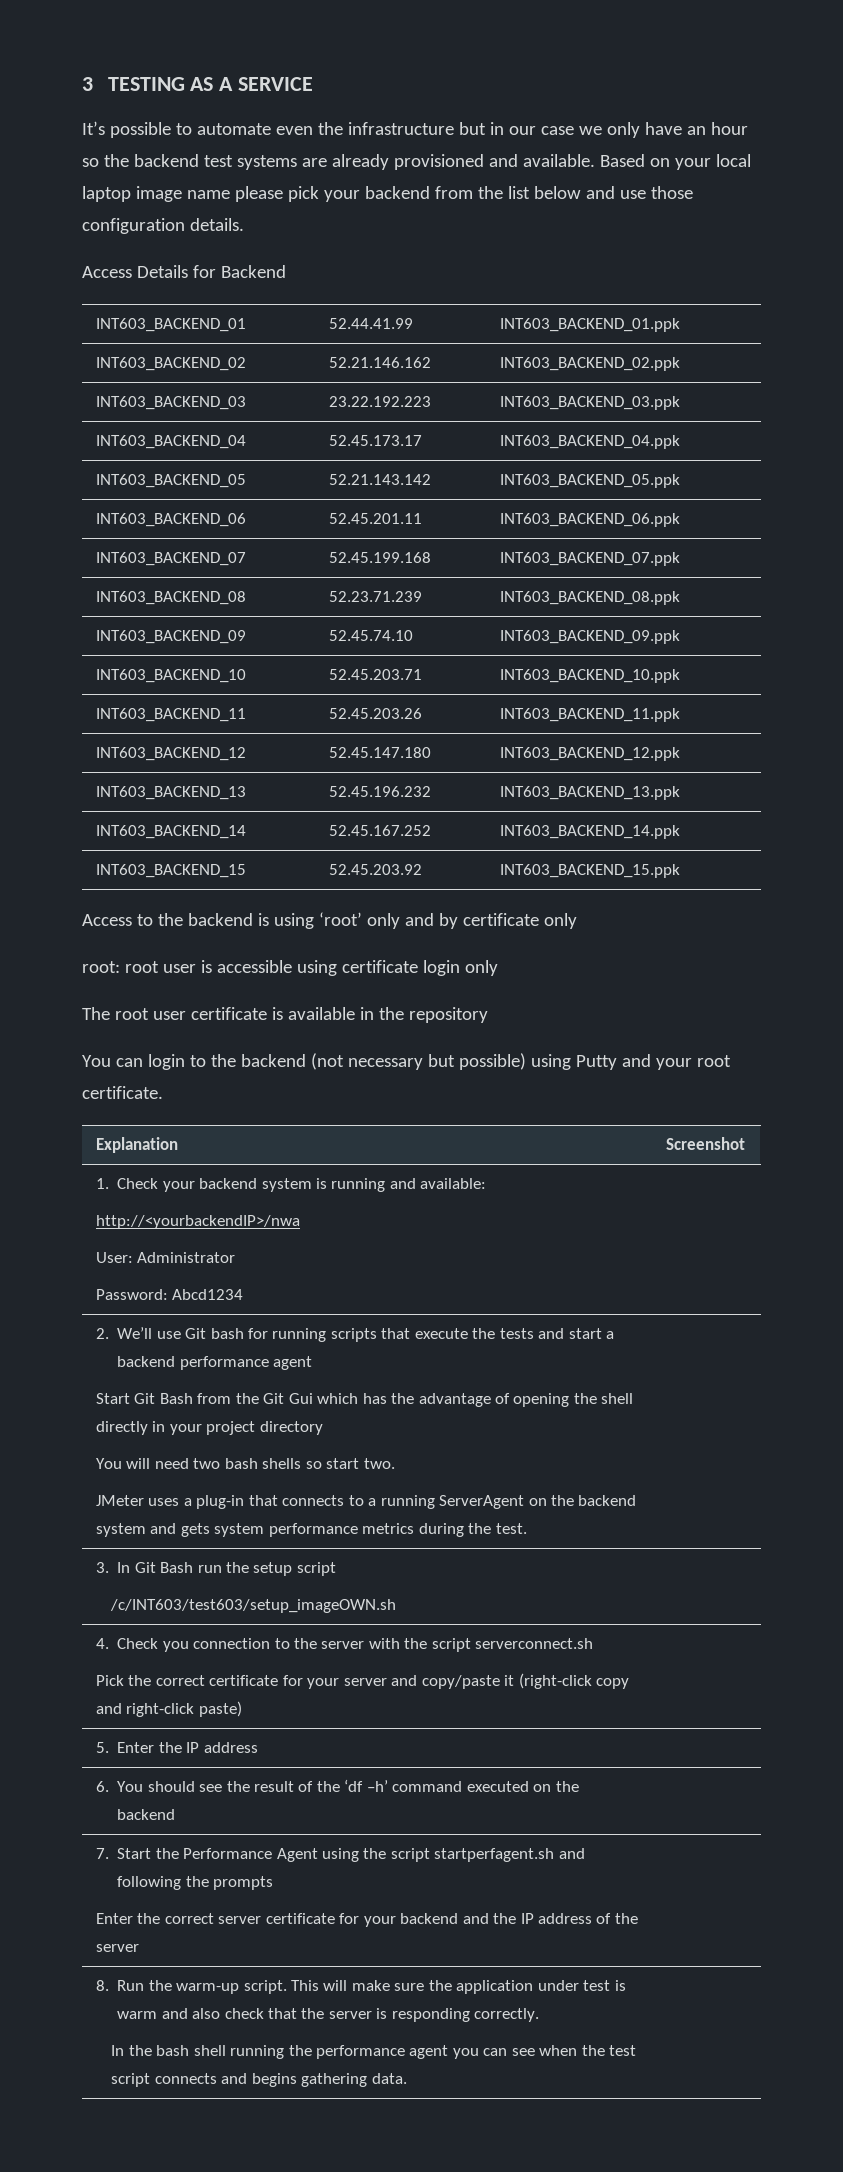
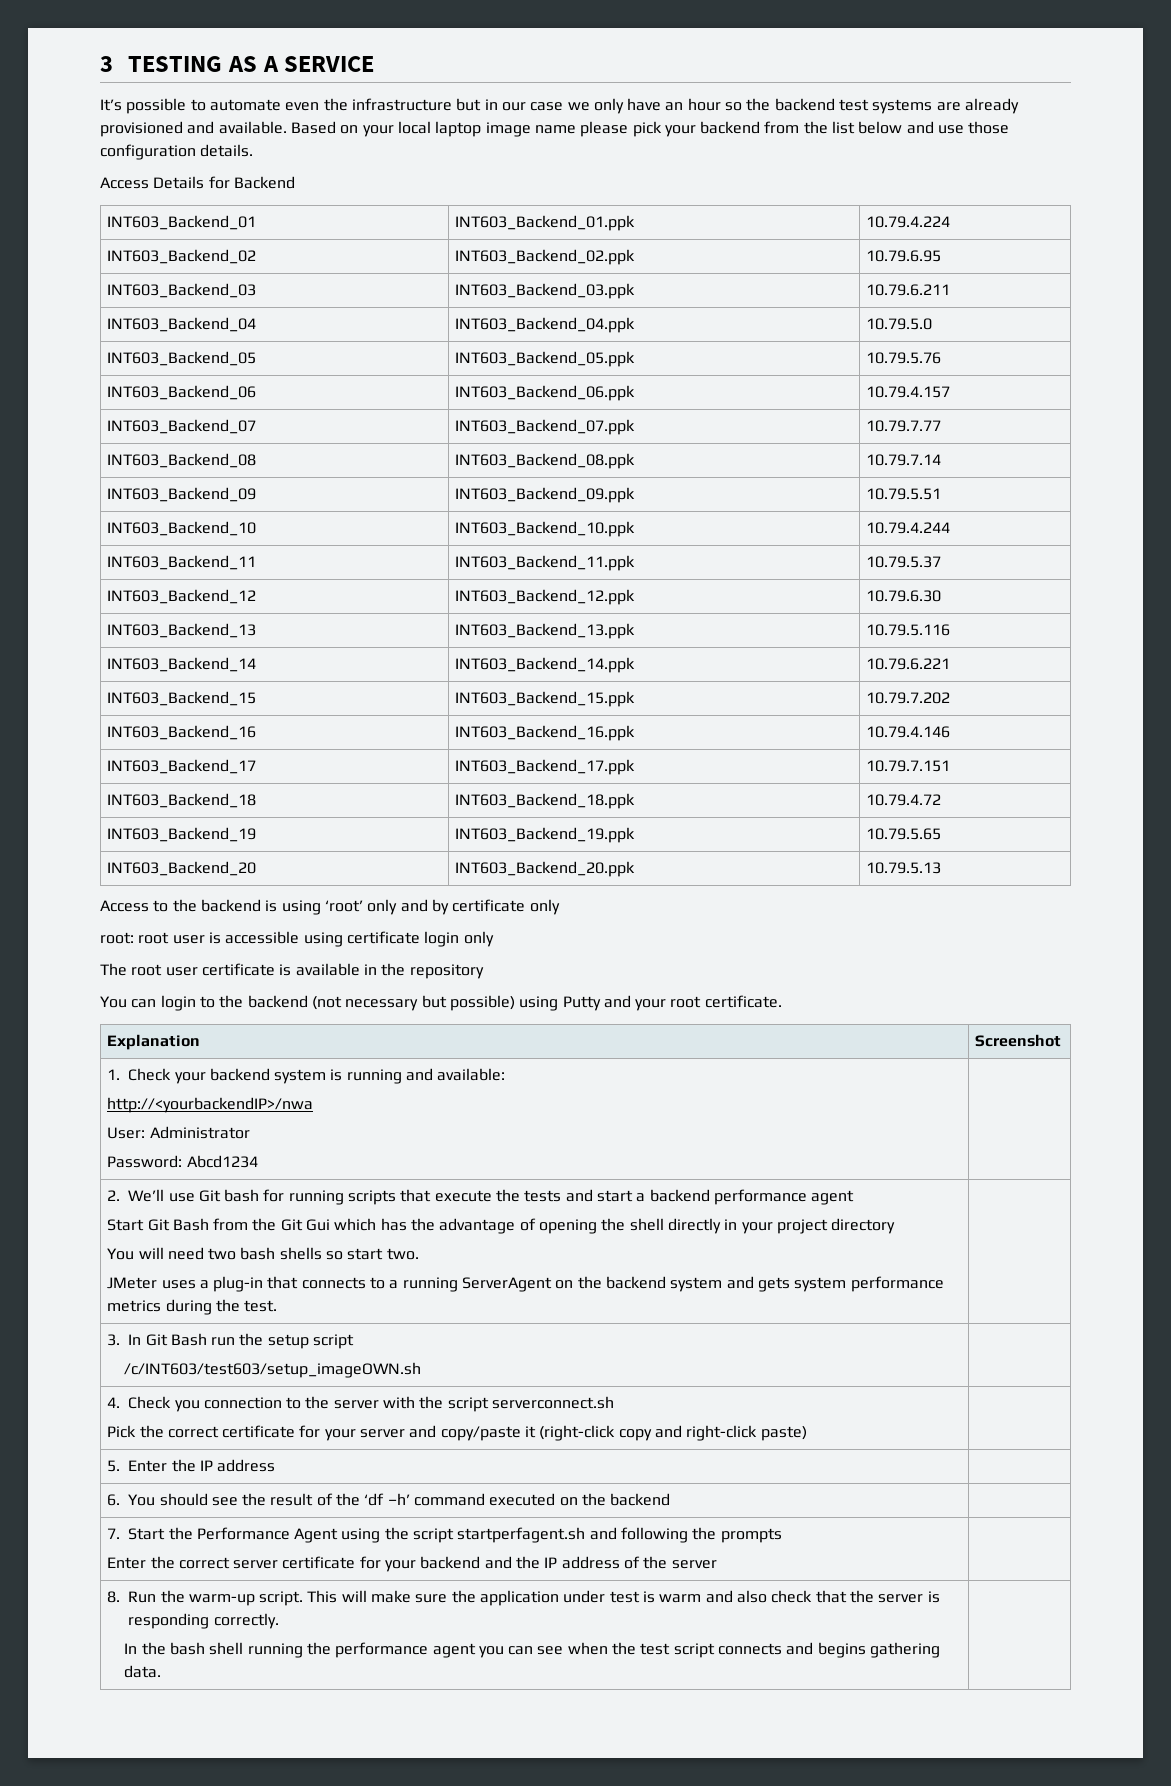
[95,318,246,332] [328,318,413,329] [499,318,680,332] [95,357,246,371] [328,357,431,368] [499,357,680,371] [95,396,246,410] [328,396,431,407] [499,396,680,410] [95,435,246,449] [328,435,422,446] [499,435,680,449] [95,474,246,488] [328,474,431,485] [499,474,680,488] [95,513,246,527] [328,513,422,524] [499,513,680,527] [95,552,246,566] [328,552,431,563] [499,552,680,566] [95,591,246,605] [328,591,422,602] [499,591,680,605] [95,630,246,644] [328,630,413,641] [499,630,680,644] [95,669,246,683] [328,669,422,680] [499,669,680,683] [95,708,246,722] [328,708,422,719] [499,708,680,722] [95,747,246,761] [328,747,431,758] [499,747,680,761] [95,786,246,800] [328,786,431,797] [499,786,680,800] [95,825,246,839] [328,825,431,836] [499,825,680,839] [95,864,246,878] [328,864,422,875] [499,864,680,878] INT603_BACKEND_01 | 52.44.41.99 | INT603_BACKEND_01.ppk // INT603_BACKEND_02 | 52.21.146.162 | INT603_BACKEND_02.ppk // INT603_BACKEND_03 | 23.22.192.223 | INT603_BACKEND_03.ppk // INT603_BACKEND_04 | 52.45.173.17 | INT603_BACKEND_04.ppk // INT603_BACKEND_05 | 52.21.143.142 | INT603_BACKEND_05.ppk // INT603_BACKEND_06 | 52.45.201.11 | INT603_BACKEND_06.ppk // INT603_BACKEND_07 | 52.45.199.168 | INT603_BACKEND_07.ppk // INT603_BACKEND_08 | 52.23.71.239 | INT603_BACKEND_08.ppk // INT603_BACKEND_09 | 52.45.74.10 | INT603_BACKEND_09.ppk // INT603_BACKEND_10 | 52.45.203.71 | INT603_BACKEND_10.ppk // INT603_BACKEND_11 | 52.45.203.26 | INT603_BACKEND_11.ppk // INT603_BACKEND_12 | 52.45.147.180 | INT603_BACKEND_12.ppk // INT603_BACKEND_13 | 52.45.196.232 | INT603_BACKEND_13.ppk // INT603_BACKEND_14 | 52.45.167.252 | INT603_BACKEND_14.ppk // INT603_BACKEND_15 | 52.45.203.92 | INT603_BACKEND_15.ppk -> [107,215,257,230] [455,215,636,231] [866,216,951,228] [107,249,257,264] [455,249,636,265] [866,250,942,262] [107,283,257,298] [455,283,636,299] [866,284,951,296] [107,317,257,332] [455,317,636,333] [866,318,933,330] [107,351,257,366] [455,351,636,367] [866,352,942,364] [107,385,257,400] [455,385,636,401] [866,386,951,398] [107,419,257,434] [455,419,636,435] [866,420,942,432] [107,453,257,468] [455,453,636,469] [866,454,942,466] [107,487,257,502] [455,487,636,503] [866,488,942,500] [107,521,257,536] [455,521,636,537] [866,522,951,534] [107,555,257,570] [455,555,636,571] [866,556,942,568] [107,589,257,604] [455,589,636,605] [866,590,942,602] [107,623,257,638] [455,623,636,639] [866,624,951,636] [107,657,257,672] [455,657,636,673] [866,658,951,670] [107,691,257,706] [455,691,636,707] [866,692,951,704] [107,725,257,740] [455,725,636,741] [866,726,951,738] [107,759,257,774] [455,759,636,775] [866,760,951,772] [107,793,257,808] [455,793,636,809] [866,794,942,806] [107,827,257,842] [455,827,636,843] [866,828,942,840] [107,861,257,876] [455,861,636,877] [866,862,942,874] INT603_Backend_01 | INT603_Backend_01.ppk | 10.79.4.224 // INT603_Backend_02 | INT603_Backend_02.ppk | 10.79.6.95 // INT603_Backend_03 | INT603_Backend_03.ppk | 10.79.6.211 // INT603_Backend_04 | INT603_Backend_04.ppk | 10.79.5.0 // INT603_Backend_05 | INT603_Backend_05.ppk | 10.79.5.76 // INT603_Backend_06 | INT603_Backend_06.ppk | 10.79.4.157 // INT603_Backend_07 | INT603_Backend_07.ppk | 10.79.7.77 // INT603_Backend_08 | INT603_Backend_08.ppk | 10.79.7.14 // INT603_Backend_09 | INT603_Backend_09.ppk | 10.79.5.51 // INT603_Backend_10 | INT603_Backend_10.ppk | 10.79.4.244 // INT603_Backend_11 | INT603_Backend_11.ppk | 10.79.5.37 // INT603_Backend_12 | INT603_Backend_12.ppk | 10.79.6.30 // INT603_Backend_13 | INT603_Backend_13.ppk | 10.79.5.116 // INT603_Backend_14 | INT603_Backend_14.ppk | 10.79.6.221 // INT603_Backend_15 | INT603_Backend_15.ppk | 10.79.7.202 // INT603_Backend_16 | INT603_Backend_16.ppk | 10.79.4.146 // INT603_Backend_17 | INT603_Backend_17.ppk | 10.79.7.151 // INT603_Backend_18 | INT603_Backend_18.ppk | 10.79.4.72 // INT603_Backend_19 | INT603_Backend_19.ppk | 10.79.5.65 // INT603_Backend_20 | INT603_Backend_20.ppk | 10.79.5.13

